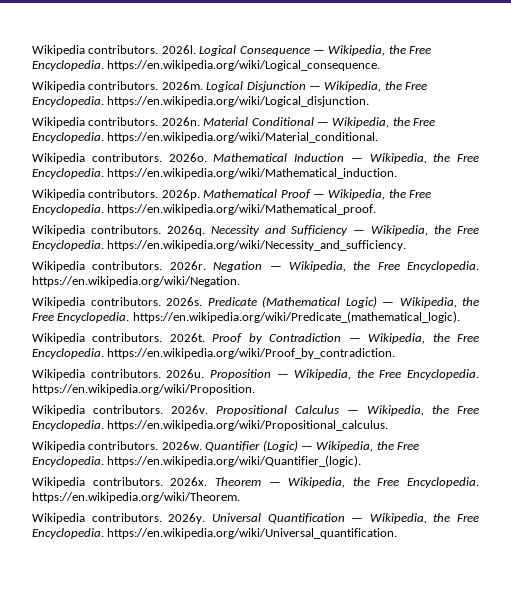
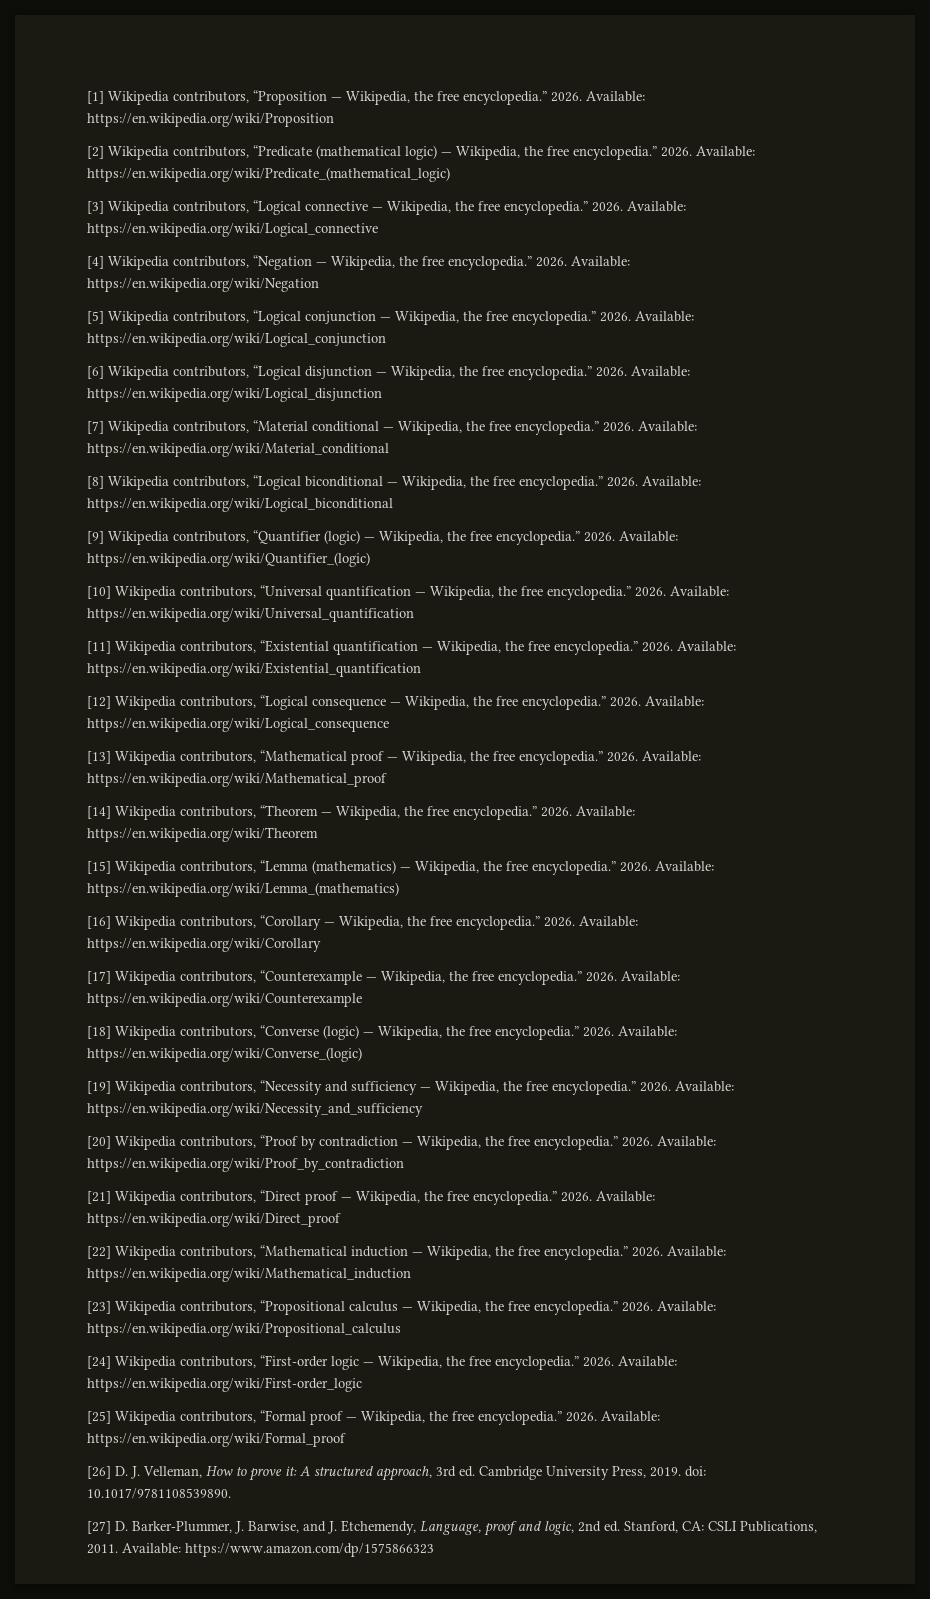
[32,45,431,56] [32,60,381,71] [32,81,427,92] [32,96,370,107] [32,117,435,128] [32,132,379,143] [32,153,479,164] [32,168,398,179] [32,189,431,200] [32,204,377,215] [32,225,480,236] [32,240,407,251] [32,261,479,272] [32,276,240,287] [32,296,479,308] [32,311,460,323] [32,333,480,344] [32,348,396,359] [32,369,479,380] [32,384,255,395] [32,405,479,416] [32,420,389,431] [32,440,419,452] [32,455,362,467] [32,477,479,488] [32,492,240,503] [32,513,479,524] [32,528,398,539] Wikipedia contributors. 2026l. Logical Consequence — Wikipedia, the Free Encyclopedia. https://en.wikipedia.org/wiki/Logical_consequence. // Wikipedia contributors. 2026m. Logical Disjunction — Wikipedia, the Free Encyclopedia. https://en.wikipedia.org/wiki/Logical_disjunction. // Wikipedia contributors. 2026n. Material Conditional — Wikipedia, the Free Encyclopedia. https://en.wikipedia.org/wiki/Material_conditional. // Wikipedia contributors. 2026o. Mathematical Induction — Wikipedia, the Free Encyclopedia. https://en.wikipedia.org/wiki/Mathematical_induction. // Wikipedia contributors. 2026p. Mathematical Proof — Wikipedia, the Free Encyclopedia. https://en.wikipedia.org/wiki/Mathematical_proof. // Wikipedia contributors. 2026q. Necessity and Sufficiency — Wikipedia, the Free Encyclopedia. https://en.wikipedia.org/wiki/Necessity_and_sufficiency. // Wikipedia contributors. 2026r. Negation — Wikipedia, the Free Encyclopedia. https://en.wikipedia.org/wiki/Negation. // Wikipedia contributors. 2026s. Predicate (Mathematical Logic) — Wikipedia, the Free Encyclopedia. https://en.wikipedia.org/wiki/Predicate_(mathematical_logic). // Wikipedia contributors. 2026t. Proof by Contradiction — Wikipedia, the Free Encyclopedia. https://en.wikipedia.org/wiki/Proof_by_contradiction. // Wikipedia contributors. 2026u. Proposition — Wikipedia, the Free Encyclopedia. https://en.wikipedia.org/wiki/Proposition. // Wikipedia contributors. 2026v. Propositional Calculus — Wikipedia, the Free Encyclopedia. https://en.wikipedia.org/wiki/Propositional_calculus. // Wikipedia contributors. 2026w. Quantifier (Logic) — Wikipedia, the Free Encyclopedia. https://en.wikipedia.org/wiki/Quantifier_(logic). // Wikipedia contributors. 2026x. Theorem — Wikipedia, the Free Encyclopedia. https://en.wikipedia.org/wiki/Theorem. // Wikipedia contributors. 2026y. Universal Quantification — Wikipedia, the Free Encyclopedia. https://en.wikipedia.org/wiki/Universal_quantification. -> [87,90,645,105] [87,113,334,127] [87,145,755,160] [87,167,450,182] [87,200,686,215] [87,223,378,237] [87,255,630,270] [87,278,319,292] [87,310,694,325] [87,333,386,347] [87,365,690,380] [87,388,382,402] [87,420,697,435] [87,443,389,457] [87,475,701,490] [87,498,393,512] [87,530,678,545] [87,552,370,567] [87,585,729,600] [87,608,414,622] [87,640,736,655] [87,662,421,677] [87,695,704,710] [87,718,389,732] [87,750,701,765] [87,773,387,787] [87,805,635,820] [87,827,318,842] [87,860,714,875] [87,882,399,897] [87,915,638,930] [87,938,321,952] [87,970,680,985] [87,993,362,1007] [87,1025,677,1040] [87,1047,362,1062] [87,1080,734,1095] [87,1103,423,1117] [87,1135,716,1150] [87,1158,404,1172] [87,1190,655,1205] [87,1213,341,1227] [87,1245,726,1260] [87,1268,411,1282] [87,1300,716,1315] [87,1323,401,1337] [87,1355,677,1370] [87,1377,362,1392] [87,1410,660,1425] [87,1432,346,1447] [87,1466,706,1481] [87,1488,231,1499] [87,1520,817,1536] [87,1543,434,1557] [1] Wikipedia contributors, “Proposition — Wikipedia, the free encyclopedia.” 2026. Available: https://en.wikipedia.org/wiki/Proposition // [2] Wikipedia contributors, “Predicate (mathematical logic) — Wikipedia, the free encyclopedia.” 2026. Available: https://en.wikipedia.org/wiki/Predicate_(mathematical_logic) // [3] Wikipedia contributors, “Logical connective — Wikipedia, the free encyclopedia.” 2026. Available: https://en.wikipedia.org/wiki/Logical_connective // [4] Wikipedia contributors, “Negation — Wikipedia, the free encyclopedia.” 2026. Available: https://en.wikipedia.org/wiki/Negation // [5] Wikipedia contributors, “Logical conjunction — Wikipedia, the free encyclopedia.” 2026. Available: https://en.wikipedia.org/wiki/Logical_conjunction // [6] Wikipedia contributors, “Logical disjunction — Wikipedia, the free encyclopedia.” 2026. Available: https://en.wikipedia.org/wiki/Logical_disjunction // [7] Wikipedia contributors, “Material conditional — Wikipedia, the free encyclopedia.” 2026. Available: https://en.wikipedia.org/wiki/Material_conditional // [8] Wikipedia contributors, “Logical biconditional — Wikipedia, the free encyclopedia.” 2026. Available: https://en.wikipedia.org/wiki/Logical_biconditional // [9] Wikipedia contributors, “Quantifier (logic) — Wikipedia, the free encyclopedia.” 2026. Available: https://en.wikipedia.org/wiki/Quantifier_(logic) // [10] Wikipedia contributors, “Universal quantification — Wikipedia, the free encyclopedia.” 2026. Available: https://en.wikipedia.org/wiki/Universal_quantification // [11] Wikipedia contributors, “Existential quantification — Wikipedia, the free encyclopedia.” 2026. Available: https://en.wikipedia.org/wiki/Existential_quantification // [12] Wikipedia contributors, “Logical consequence — Wikipedia, the free encyclopedia.” 2026. Available: https://en.wikipedia.org/wiki/Logical_consequence // [13] Wikipedia contributors, “Mathematical proof — Wikipedia, the free encyclopedia.” 2026. Available: https://en.wikipedia.org/wiki/Mathematical_proof // [14] Wikipedia contributors, “Theorem — Wikipedia, the free encyclopedia.” 2026. Available: https://en.wikipedia.org/wiki/Theorem // [15] Wikipedia contributors, “Lemma (mathematics) — Wikipedia, the free encyclopedia.” 2026. Available: https://en.wikipedia.org/wiki/Lemma_(mathematics) // [16] Wikipedia contributors, “Corollary — Wikipedia, the free encyclopedia.” 2026. Available: https://en.wikipedia.org/wiki/Corollary // [17] Wikipedia contributors, “Counterexample — Wikipedia, the free encyclopedia.” 2026. Available: https://en.wikipedia.org/wiki/Counterexample // [18] Wikipedia contributors, “Converse (logic) — Wikipedia, the free encyclopedia.” 2026. Available: https://en.wikipedia.org/wiki/Converse_(logic) // [19] Wikipedia contributors, “Necessity and sufficiency — Wikipedia, the free encyclopedia.” 2026. Available: https://en.wikipedia.org/wiki/Necessity_and_sufficiency // [20] Wikipedia contributors, “Proof by contradiction — Wikipedia, the free encyclopedia.” 2026. Available: https://en.wikipedia.org/wiki/Proof_by_contradiction // [21] Wikipedia contributors, “Direct proof — Wikipedia, the free encyclopedia.” 2026. Available: https://en.wikipedia.org/wiki/Direct_proof // [22] Wikipedia contributors, “Mathematical induction — Wikipedia, the free encyclopedia.” 2026. Available: https://en.wikipedia.org/wiki/Mathematical_induction // [23] Wikipedia contributors, “Propositional calculus — Wikipedia, the free encyclopedia.” 2026. Available: https://en.wikipedia.org/wiki/Propositional_calculus // [24] Wikipedia contributors, “First-order logic — Wikipedia, the free encyclopedia.” 2026. Available: https://en.wikipedia.org/wiki/First-order_logic // [25] Wikipedia contributors, “Formal proof — Wikipedia, the free encyclopedia.” 2026. Available: https://en.wikipedia.org/wiki/Formal_proof // [26] D. J. Velleman, How to prove it: A structured approach, 3rd ed. Cambridge University Press, 2019. doi: 10.1017/9781108539890. // [27] D. Barker-Plummer, J. Barwise, and J. Etchemendy, Language, proof and logic, 2nd ed. Stanford, CA: CSLI Publications, 2011. Available: https://www.amazon.com/dp/1575866323

